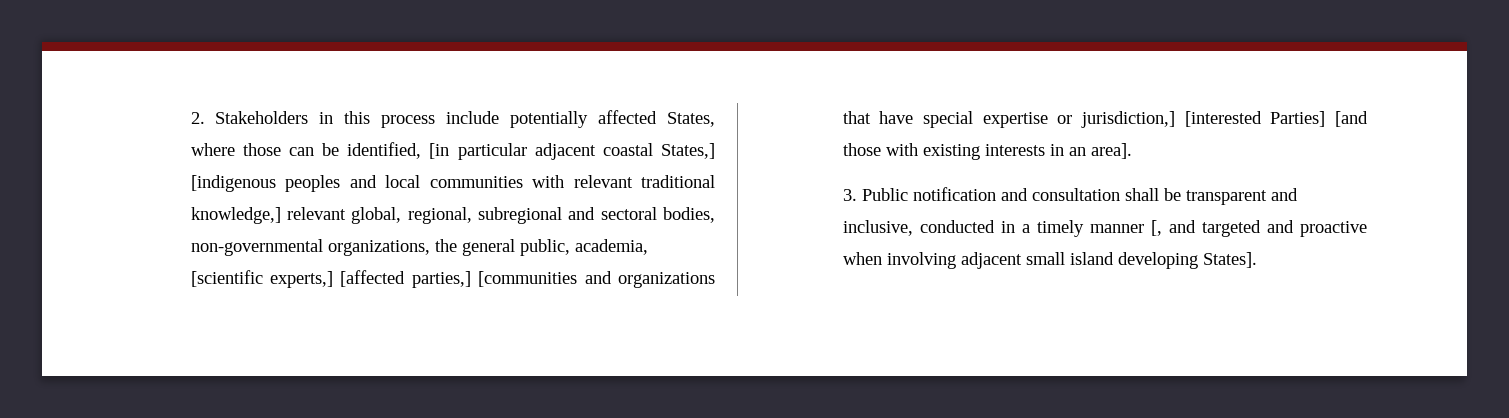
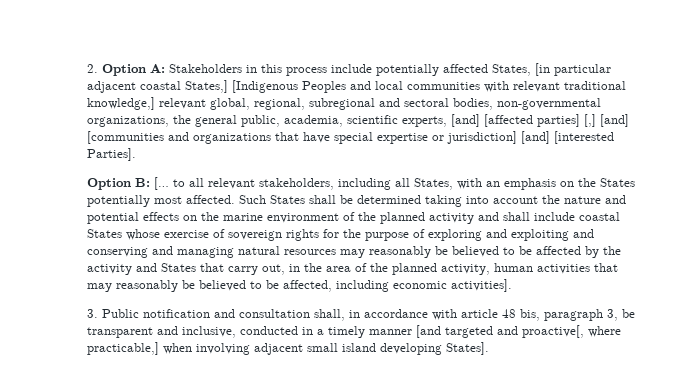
(205, 118) none -> [102,64,166,76] Option A:
[190,142,422,159] where those can be identified, -> (532, 70) none
[190,175,341,192] [indigenous peoples -> [232,80,347,93] [Indigenous Peoples
[190,270,471,288] [scientific experts,] [affected parties,] -> [347,114,630,127] scientific experts, [and] [affected parties] [,] [and]
[1080,111,1368,128] [842,143,1132,160] jurisdiction,] [interested Parties] [and those with existing interests in an area]. -> [447,131,615,144] [87,148,137,161] [87,177,636,190] [87,195,627,207] [87,212,621,224] [87,229,595,241] [87,246,622,258] [87,263,619,275] [87,279,513,292] jurisdiction] [and] [interested Parties]. // Option B: [… to all relevant stakeholders, including all States, with an emphasis on the States potentially most affected. Such States shall be determined taking into account the nature and potential effects on the marine environment of the planned activity and shall include coastal States whose exercise of sovereign rights for the purpose of exploring and exploiting and conserving and managing natural resources may reasonably be believed to be affected by the activity and States that carry out, in the area of the planned activity, human activities that may reasonably be believed to be affected, including economic activities].
[1124,188,1159,201] shall -> [314,309,619,321] shall, in accordance with article 48 bis, paragraph 3,
[1150,220,1367,237] [, and targeted and proactive -> [416,325,622,338] [87,342,160,355] [and targeted and proactive[, where practicable,]

